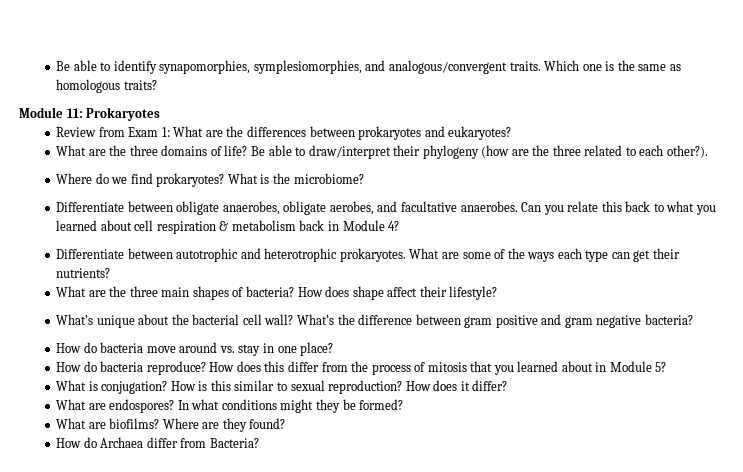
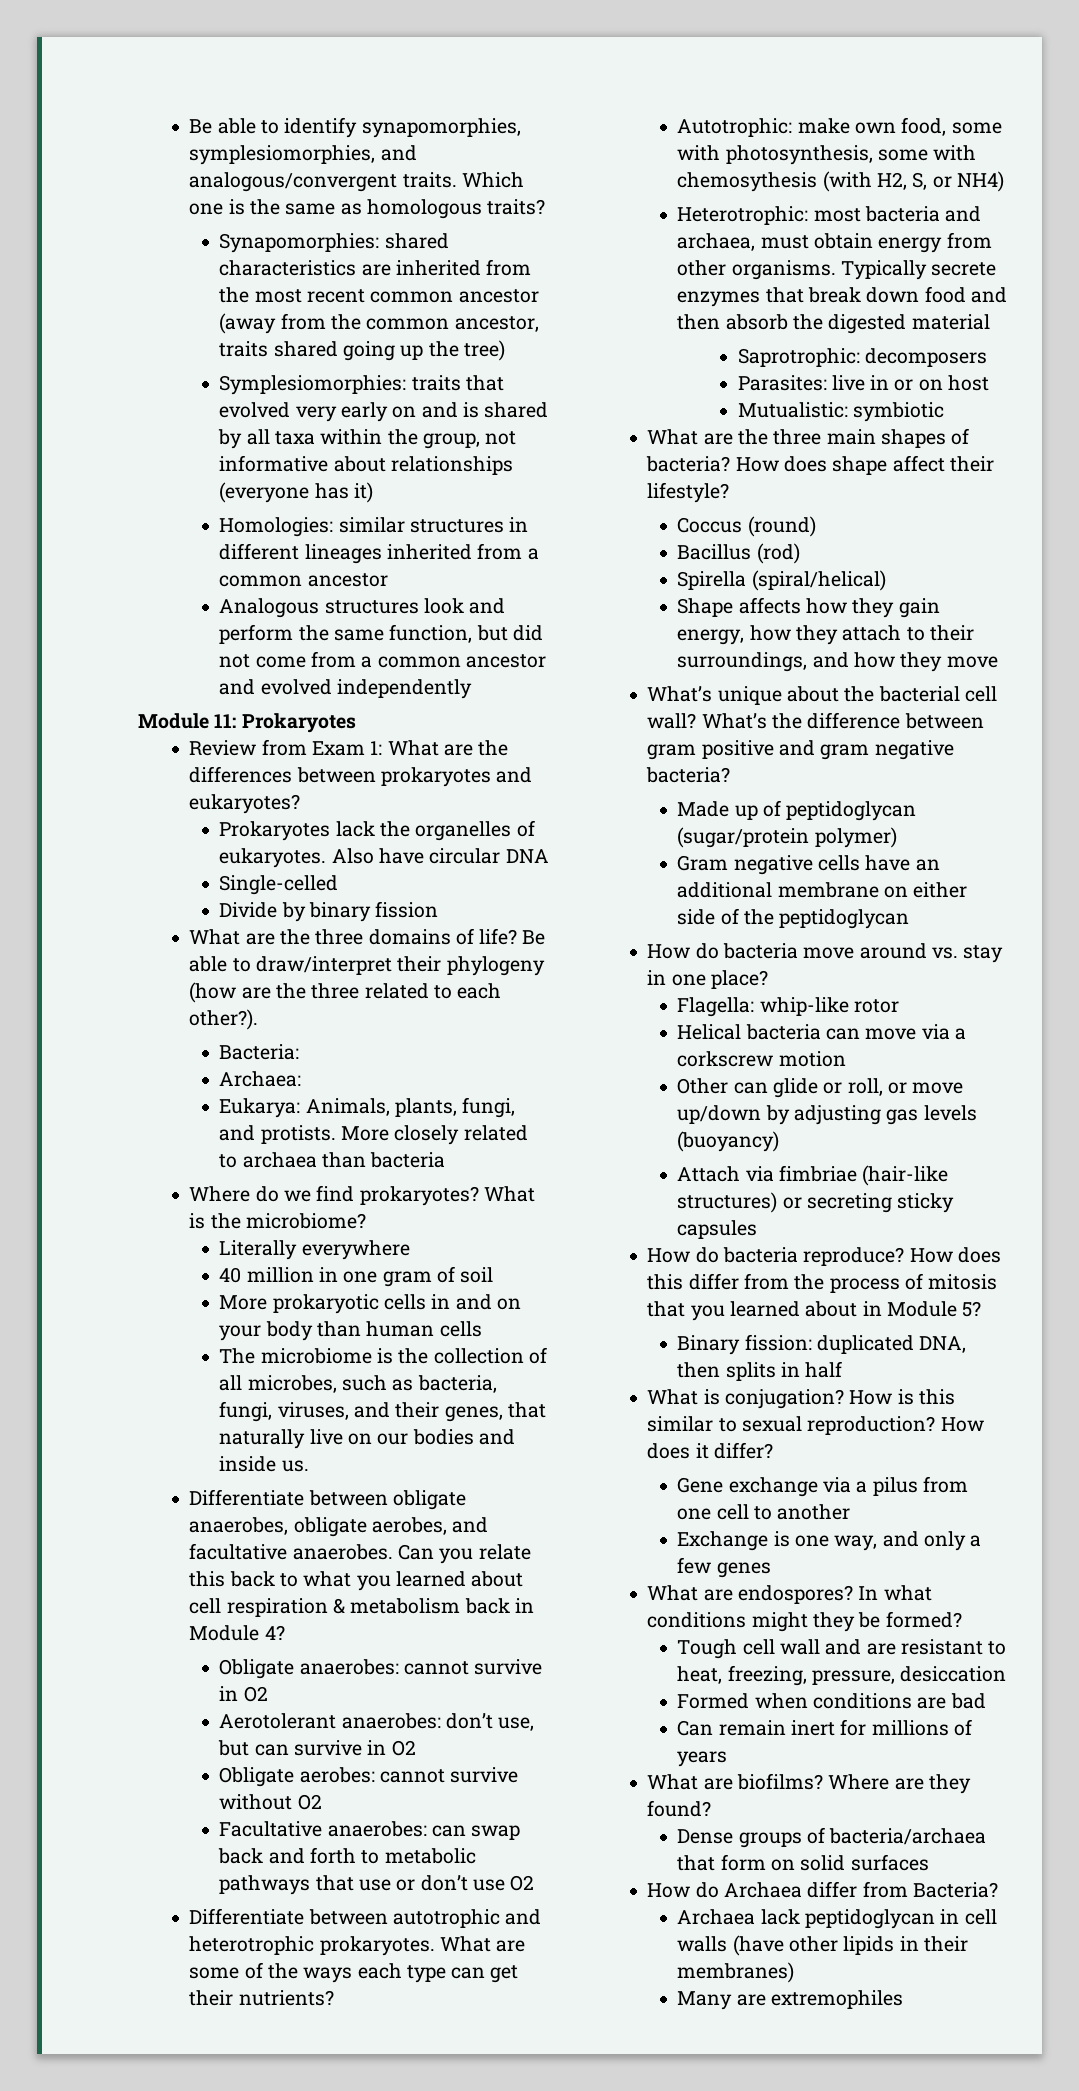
(157, 85) none -> [219,233,449,253] [219,259,532,276] [219,287,539,303] [219,313,539,334] [219,340,505,361] [219,375,505,395] [219,402,549,422] [218,429,517,449] [219,455,514,475] [219,482,374,503] [219,517,529,537] [219,543,539,564] [219,573,388,587] [219,598,506,618] [219,624,543,644] [219,651,546,668] [219,679,473,699] // Synapomorphies: shared characteristics are inherited from the most recent common ancestor (away from the common ancestor, traits shared going up the tree) // Symplesiomorphies: traits that evolved very early on and is shared by all taxa within the group, not informative about relationships (everyone has it) // Homologies: similar structures in different lineages inherited from a common ancestor // Analogous structures look and perform the same function, but did not come from a common ancestor and evolved independently
(512, 133) none -> [219,820,535,841] [219,848,549,868] [219,875,339,895] [219,901,439,922] // Prokaryotes lack the organelles of eukaryotes. Also have circular DNA // Single-celled // Divide by binary fission
(708, 151) none -> [219,1044,300,1060] [219,1071,302,1087] [219,1097,516,1118] [219,1125,528,1145] [219,1152,446,1168] // Bacteria: // Archaea: // Eukarya: Animals, plants, fungi, and protists. More closely related to archaea than bacteria
(364, 178) none -> [219,1240,410,1260] [219,1266,494,1287] [219,1294,521,1314] [219,1321,482,1341] [219,1347,547,1364] [219,1375,497,1393] [219,1401,546,1422] [219,1429,515,1449] [219,1456,309,1472] // Literally everywhere // 40 million in one gram of soil // More prokaryotic cells in and on your body than human cells // The microbiome is the collection of all microbes, such as bacteria, fungi, viruses, and their genes, that naturally live on our bodies and inside us.
(400, 226) none -> [219,1659,543,1679] [219,1686,268,1702] [219,1713,535,1731] [218,1740,416,1756] [219,1767,519,1787] [219,1794,322,1810] [219,1821,521,1840] [218,1847,476,1864] [219,1875,535,1895] // Obligate anaerobes: cannot survive in O2 // Aerotolerant anaerobes: don’t use, but can survive in O2 // Obligate aerobes: cannot survive without O2 // Facultative anaerobes: can swap back and forth to metabolic pathways that use or don’t use O2
(111, 273) none -> [677,117,1002,137] [677,145,977,165] [677,171,1004,192] [677,206,982,225] [677,232,992,253] [677,260,997,280] [677,286,1007,307] [677,314,990,334] [737,348,987,367] [737,375,989,391] [737,402,944,422] // Autotrophic: make own food, some with photosynthesis, some with chemosythesis (with H2, S, or NH4) // Heterotrophic: most bacteria and archaea, must obtain energy from other organisms. Typically secrete enzymes that break down food and then absorb the digested material // Saprotrophic: decomposers // Parasites: live in or on host // Mutualistic: symbiotic
(498, 293) none -> [677,516,816,537] [677,543,800,564] [677,570,886,591] [677,597,940,618] [677,625,974,645] [677,652,998,672] // Coccus (round) // Bacillus (rod) // Spirella (spiral/helical) // Shape affects how they gain energy, how they attach to their surroundings, and how they move
(693, 319) none -> [677,800,917,821] [677,827,897,848] [677,855,940,875] [677,882,968,898] [677,908,910,929] // Made up of peptidoglycan (sugar/protein polymer) // Gram negative cells have an additional membrane on either side of the peptidoglycan
(334, 349) none -> [677,997,900,1017] [677,1024,966,1040] [677,1051,846,1067] [677,1078,964,1098] [677,1105,977,1125] [677,1131,780,1152] [677,1165,949,1186] [677,1192,955,1213] [677,1220,758,1239] // Flagella: whip-like rotor // Helical bacteria can move via a corkscrew motion // Other can glide or roll, or move up/down by adjusting gas levels (buoyancy) // Attach via fimbriae (hair-like structures) or secreting sticky capsules
(667, 367) none -> [677,1334,967,1355] [677,1361,843,1381] // Binary fission: duplicated DNA, then splits in half
(508, 385) none -> [677,1476,968,1497] [677,1504,851,1520] [677,1531,982,1551] [677,1557,771,1578] // Gene exchange via a pilus from one cell to another // Exchange is one way, and only a few genes
(404, 404) none -> [677,1639,1007,1659] [677,1665,1007,1686] [677,1693,986,1709] [677,1719,972,1736] [677,1751,728,1767] // Tough cell wall and are resistant to heat, freezing, pressure, desiccation // Formed when conditions are bad // Can remain inert for millions of years
(286, 423) none -> [677,1827,987,1848] [677,1854,929,1871] // Dense groups of bacteria/archaea that form on solid surfaces
(259, 443) none -> [677,1909,997,1929] [677,1935,968,1956] [677,1962,795,1983] [677,1990,904,2010] // Archaea lack peptidoglycan in cell walls (have other lipids in their membranes) // Many are extremophiles

